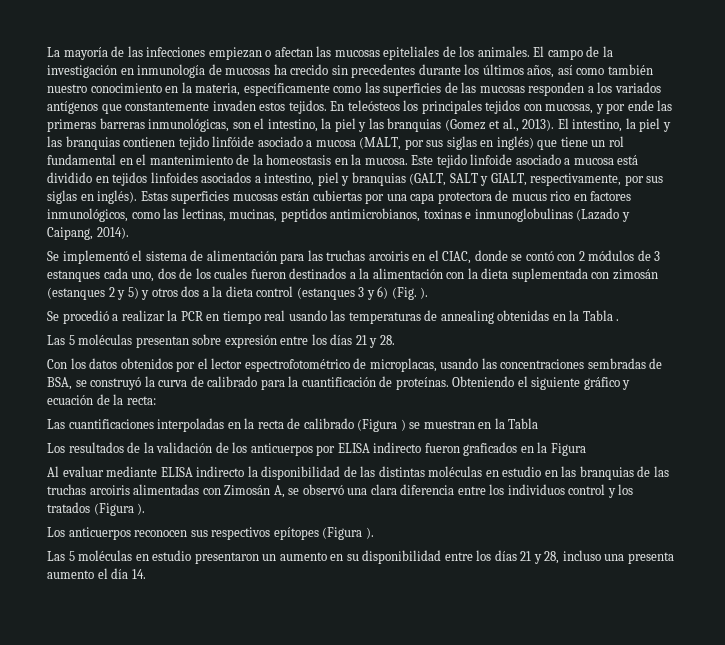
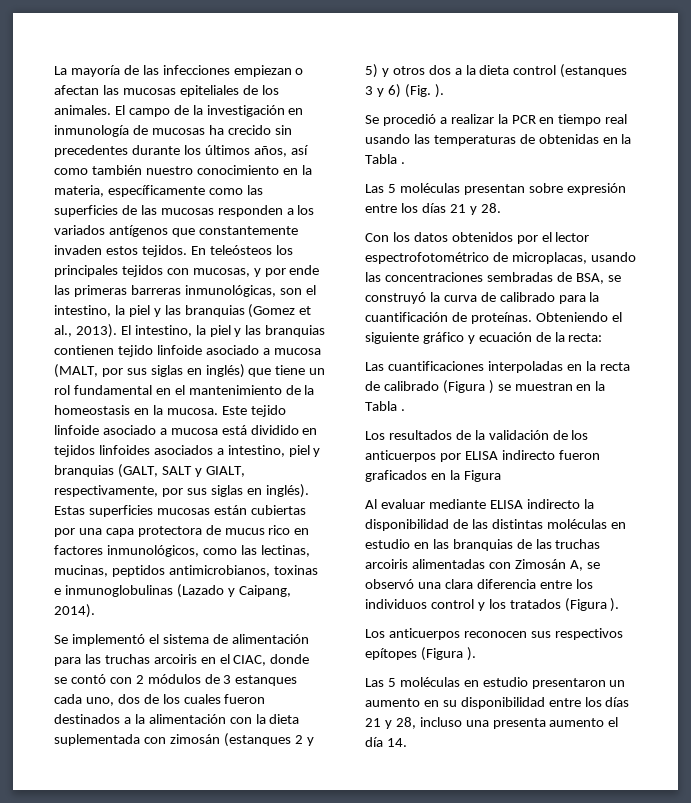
[212,136,255,147] linfóide -> [156,345,202,355] linfoide
[440,310,494,324] annealing -> (535, 139) none
(539, 423) none -> [400,409,405,411] .

